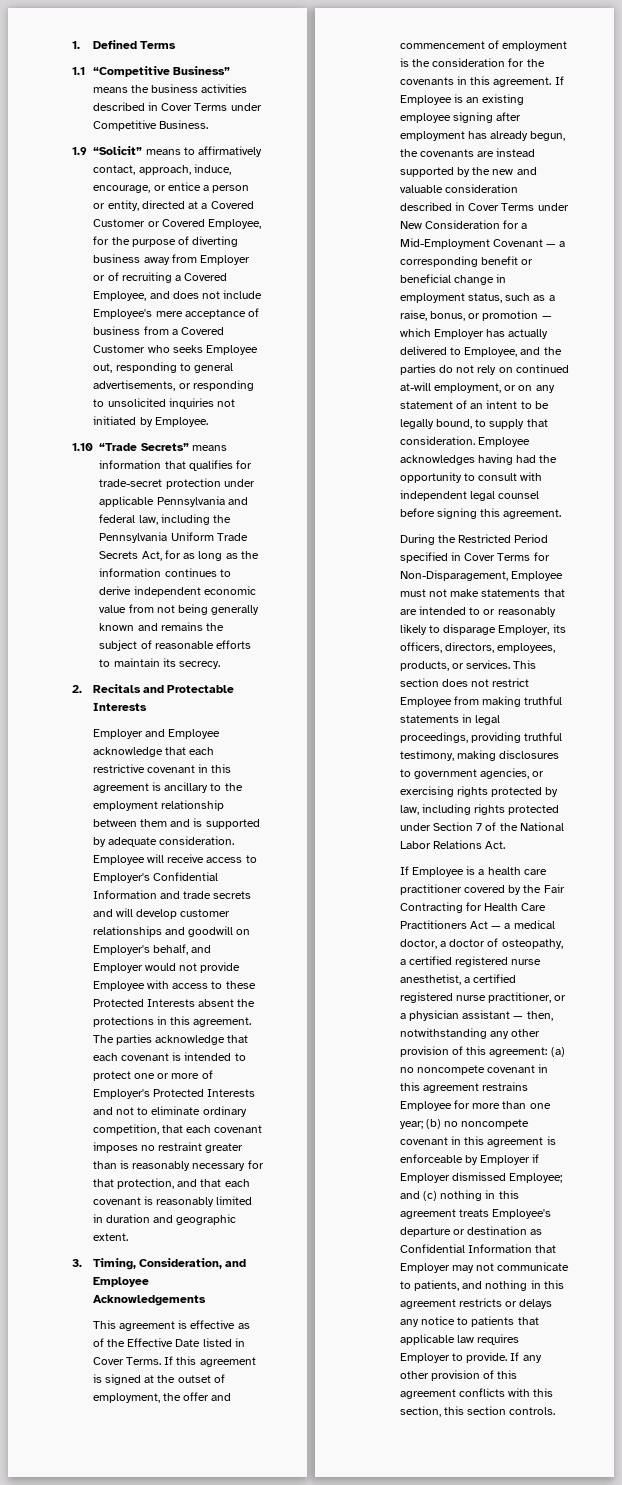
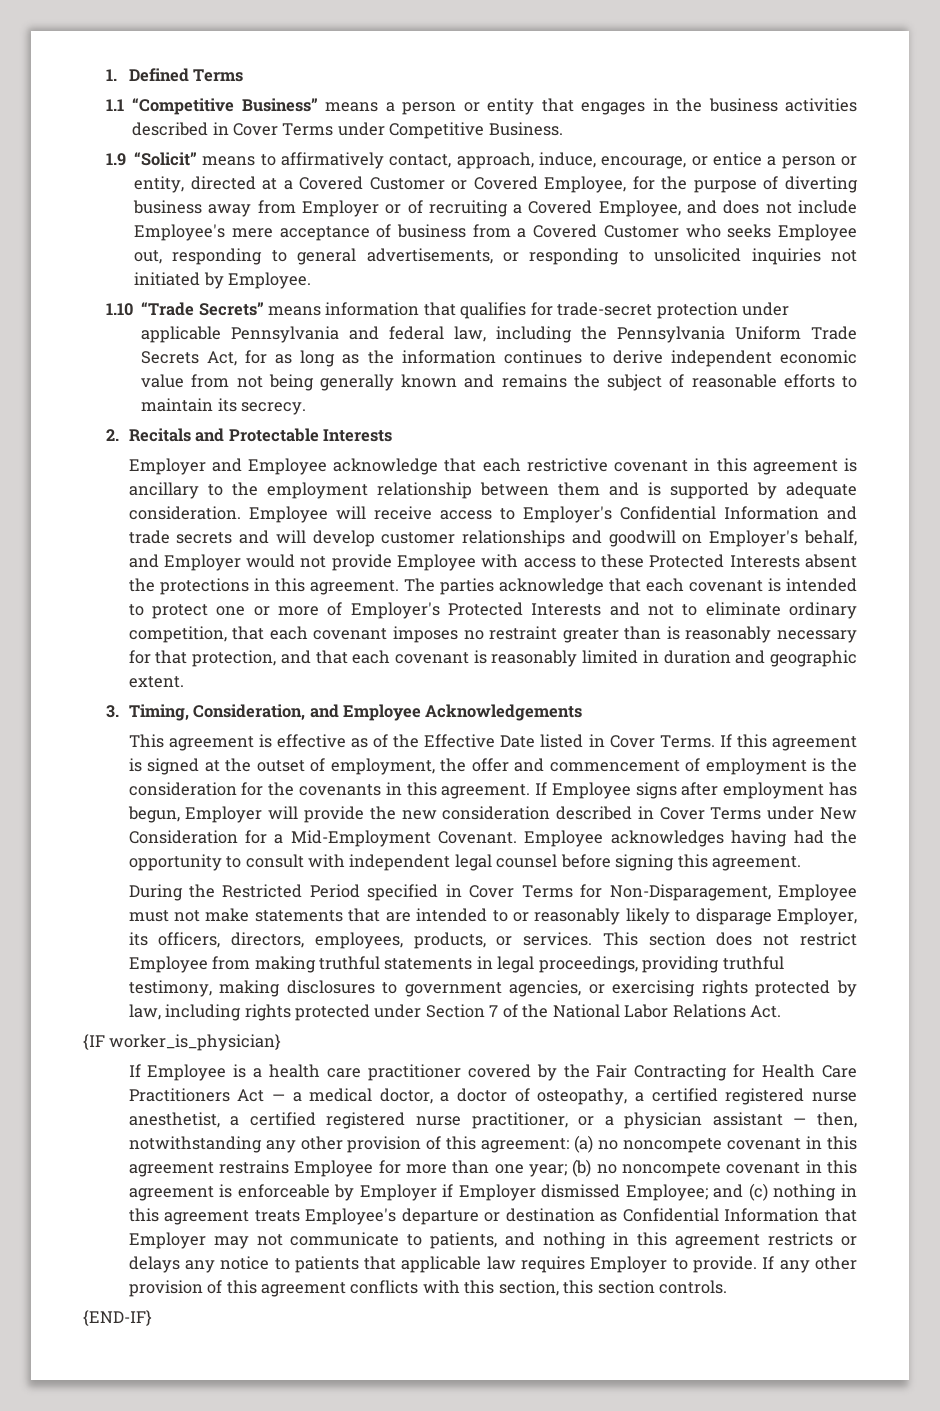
(128, 90) none -> [385,98,669,115] a person or entity that engages in
[453,94,525,105] [399,112,522,123] [399,131,566,141] [399,148,536,157] [399,167,537,177] [399,185,443,193] is an existing employee signing after employment has already begun, the covenants are instead supported by the new and valuable -> [635,782,857,799] [127,806,437,823] signs after employment has begun, Employer will provide the new
[492,239,566,247] [399,256,534,267] [399,274,507,285] [399,293,555,303] [399,310,552,321] [399,328,549,339] [399,346,562,357] [399,364,569,375] [399,382,555,393] [399,400,549,409] [399,419,548,429] [399,436,475,445] Covenant — a corresponding benefit or beneficial change in employment status, such as a raise, bonus, or promotion — which Employer has actually delivered to Employee, and the parties do not rely on continued at-will employment, or on any statement of an intent to be legally bound, to supply that consideration. -> [438,831,518,844] Covenant.
(506, 845) none -> [83,1034,282,1051] // {IF worker_is_physician}
(556, 1411) none -> [83,1310,152,1326] // {END-IF}

